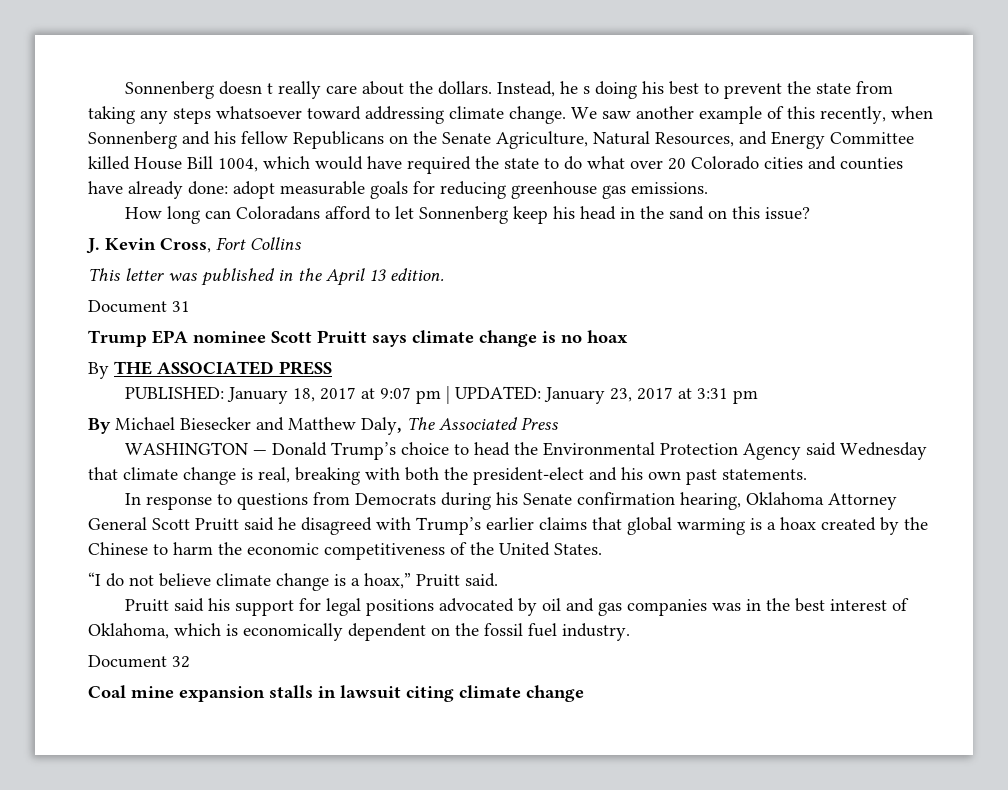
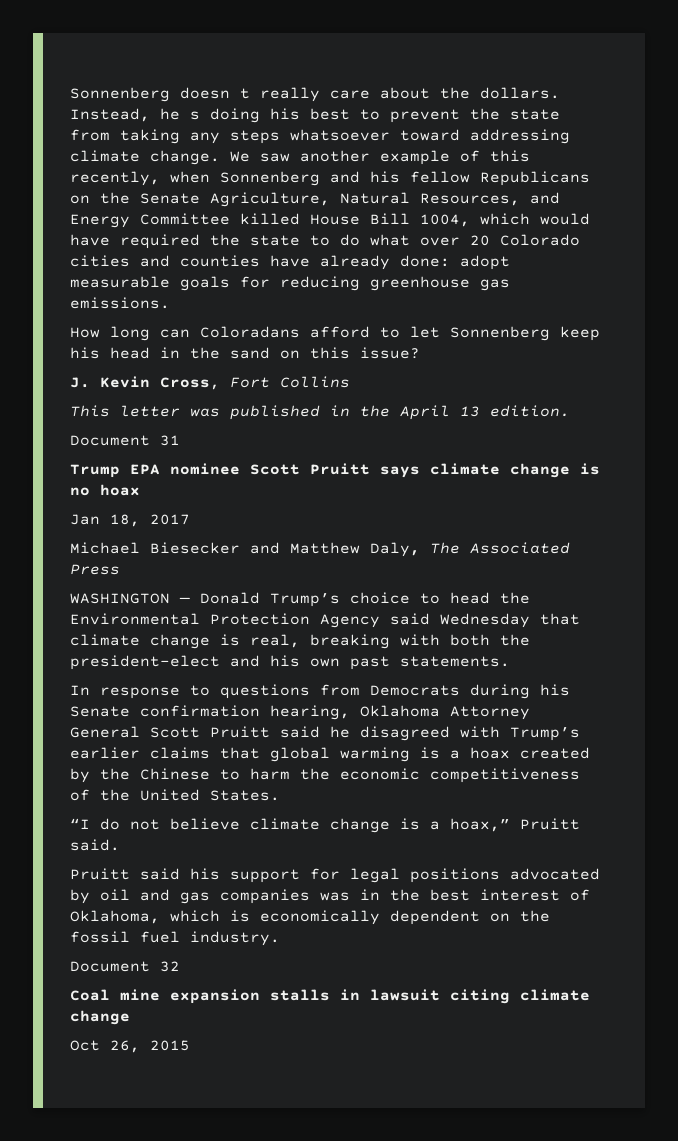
[88,361,332,379] [125,386,759,404] [88,418,111,434] By THE ASSOCIATED PRESS // PUBLISHED: January 18, 2017 at 9:07 pm | UPDATED: January 23, 2017 at 3:31 pm // By -> [70,514,190,527] Jan 18, 2017 //
(584, 693) none -> [70,1040,190,1053] // Oct 26, 2015

